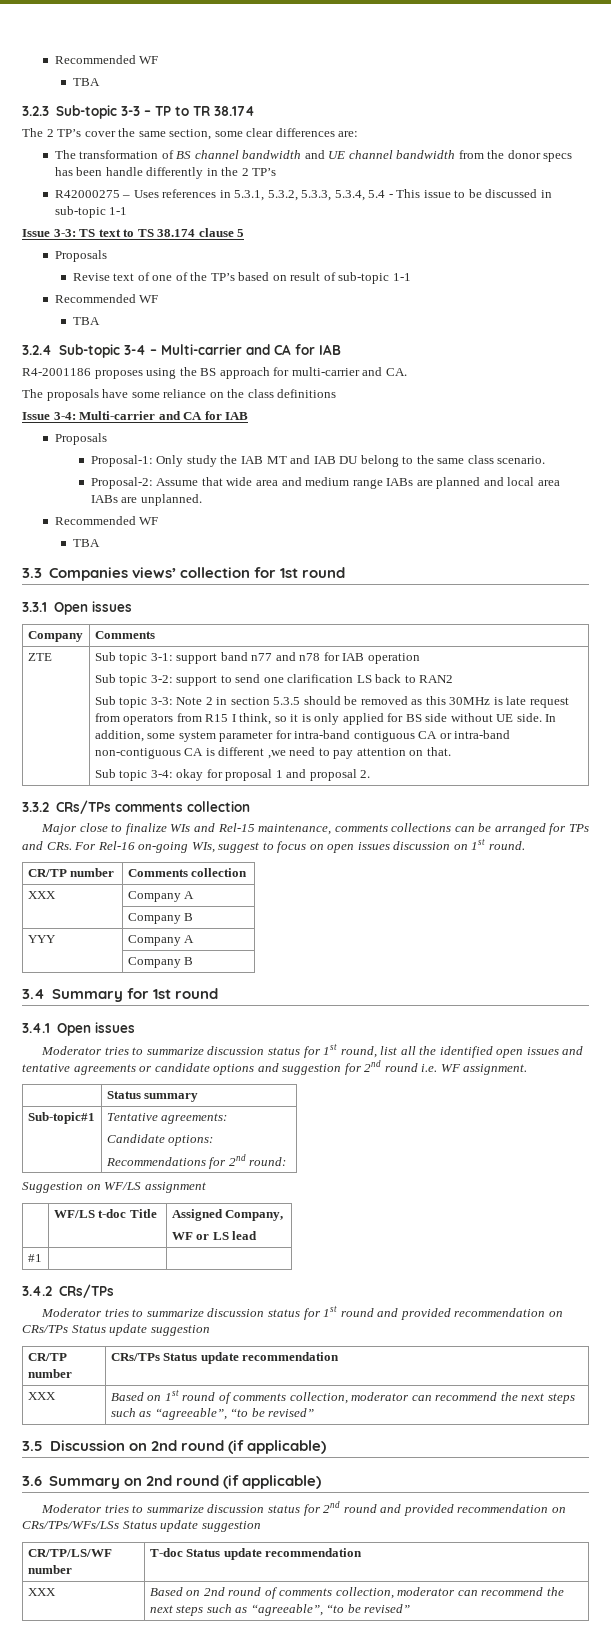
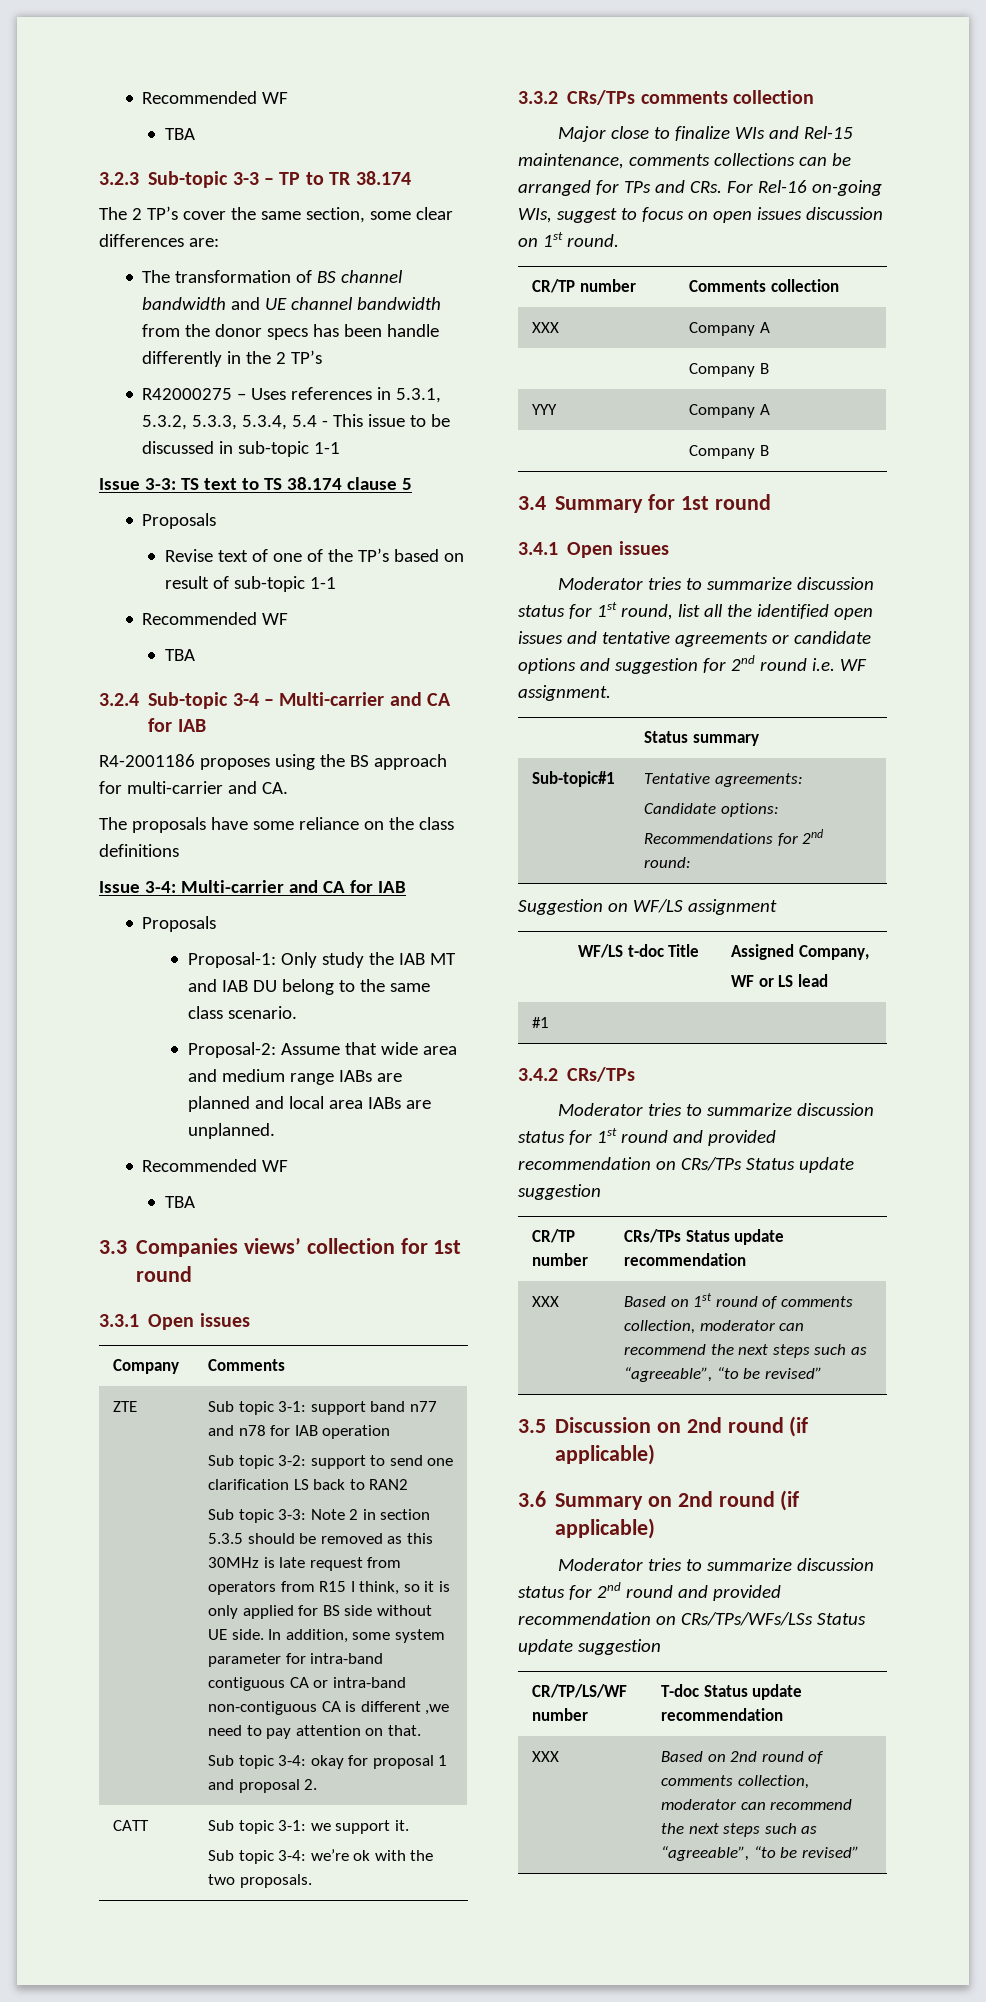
(371, 774) none -> [113,1820,150,1831] [208,1820,409,1834] [208,1849,434,1864] [208,1874,312,1888] // CATT | Sub topic 3-1: we support it. // Sub topic 3-4: we’re ok with the two proposals.

